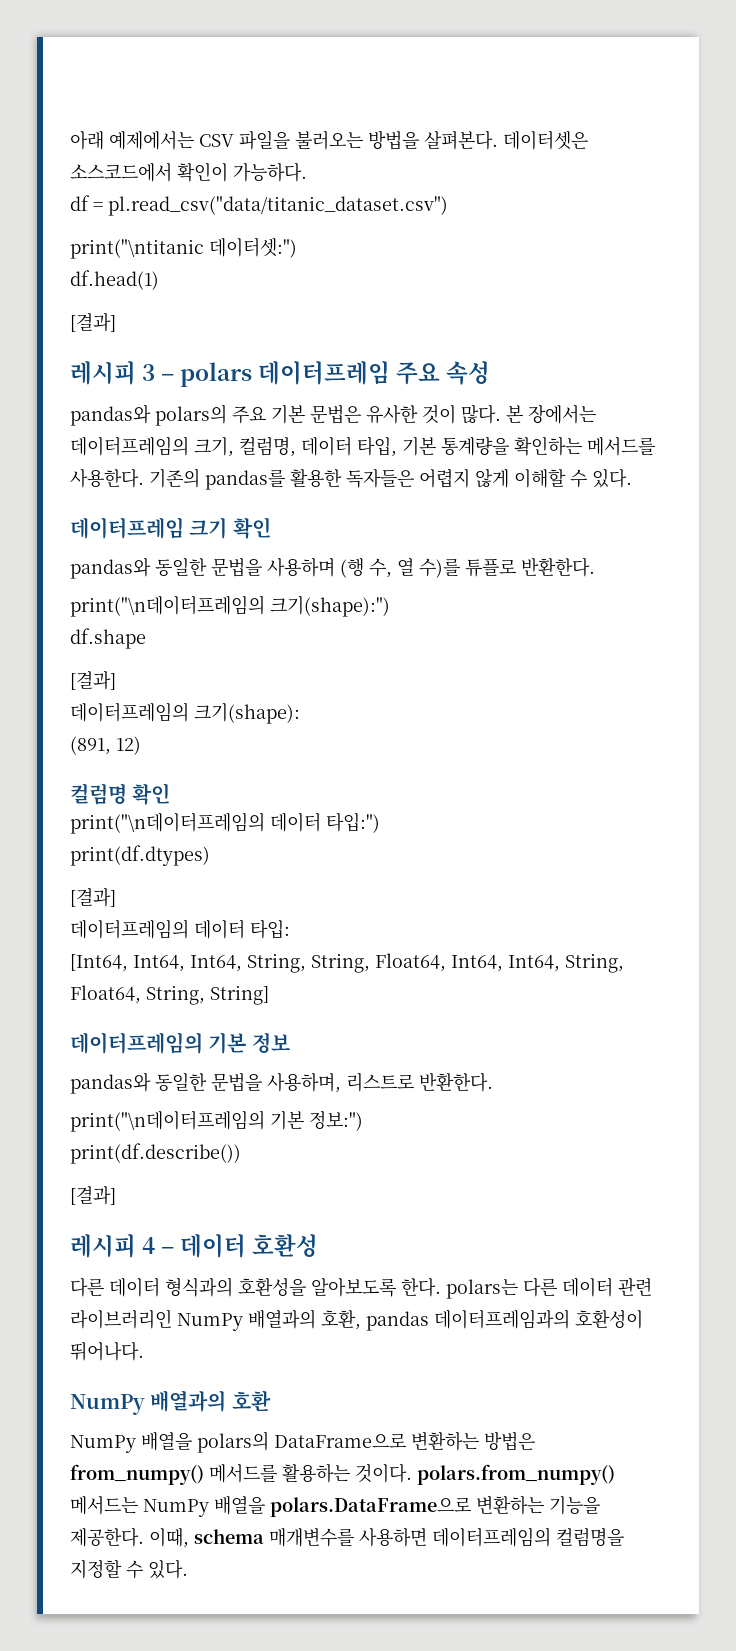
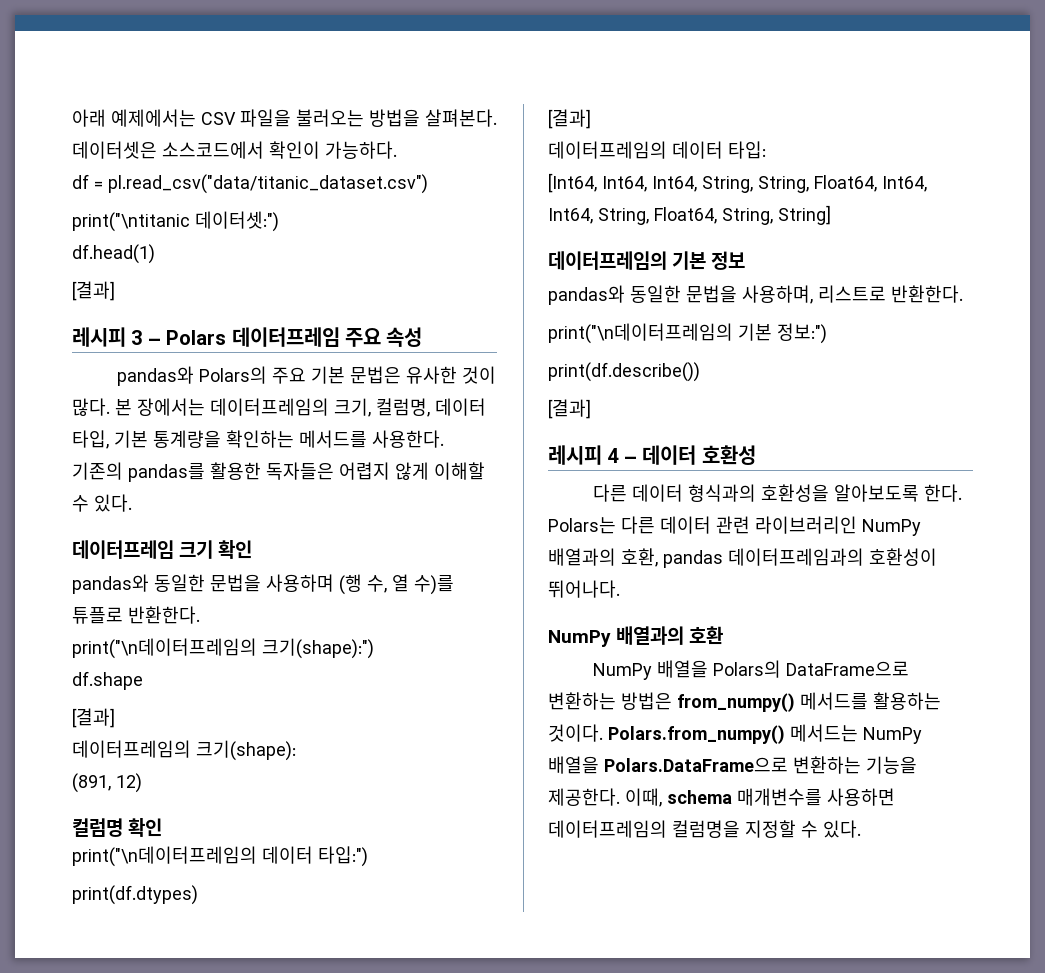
[180,362,253,387] polars -> [166,330,227,345] Polars
[155,404,227,426] polars의 -> [199,366,268,384] Polars의
[446,1279,518,1299] polars는 -> [548,517,616,534] Polars는
[197,1431,269,1453] polars의 -> [713,660,782,678] Polars의
[417,1464,615,1485] polars.from_numpy() -> [608,725,785,744] Polars.from_numpy()
[270,1497,471,1517] polars.DataFrame으로 -> [604,757,788,772] Polars.DataFrame으로

